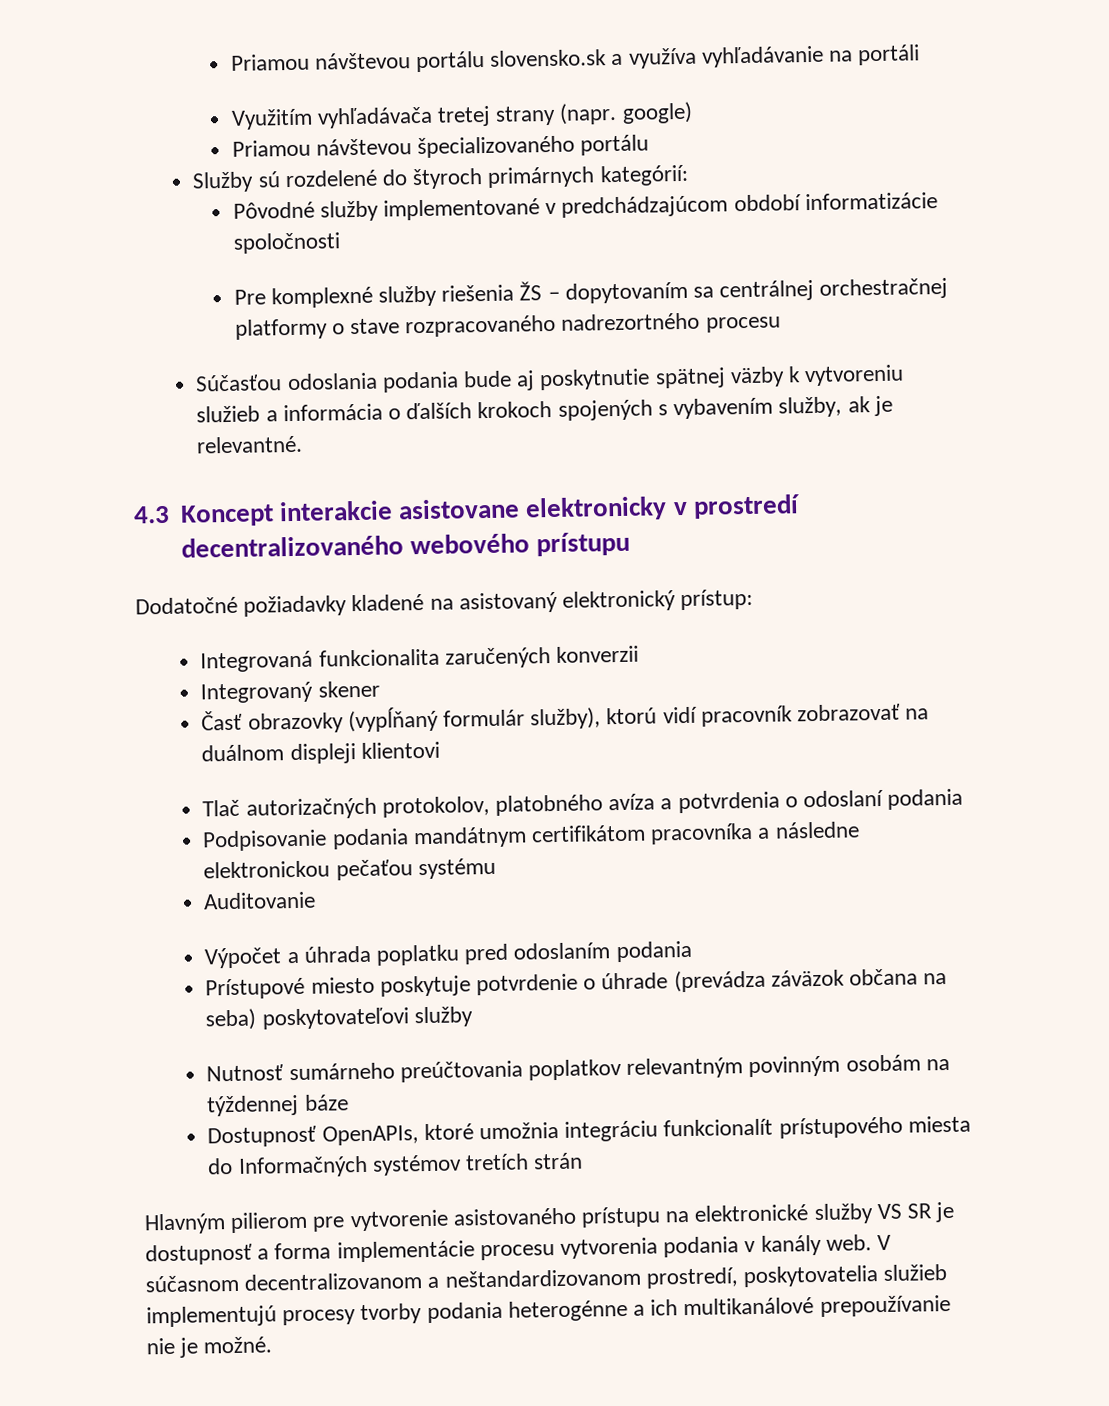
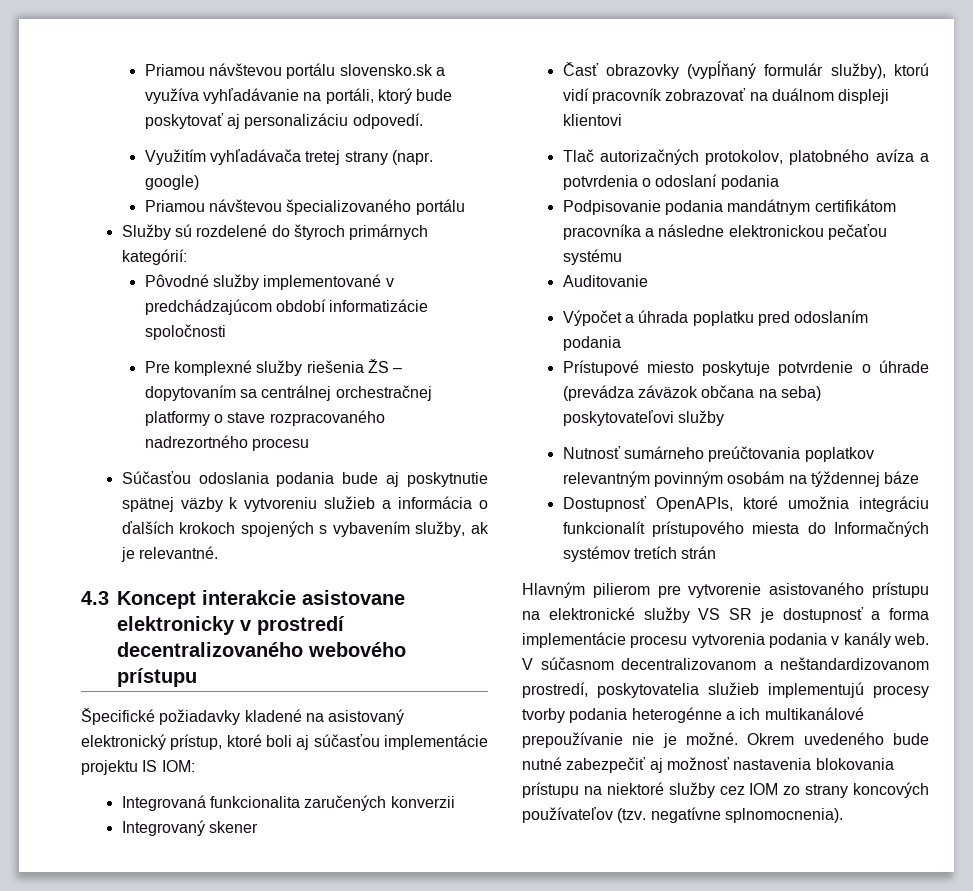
[857,44,921,66] portáli -> [325,88,453,104] [144,113,423,129] portáli, ktorý bude poskytovať aj personalizáciu odpovedí.
[135,596,238,615] Dodatočné -> [81,708,155,725] Špecifické
[680,588,754,611] prístup: -> [170,734,489,750] [81,760,195,775] prístup, ktoré boli aj súčasťou implementácie projektu IS IOM:
(273, 1345) none -> [747,732,929,745] [522,757,894,773] [522,782,929,798] [522,807,843,823] Okrem uvedeného bude nutné zabezpečiť aj možnosť nastavenia blokovania prístupu na niektoré služby cez IOM zo strany koncových používateľov (tzv. negatívne splnomocnenia).

